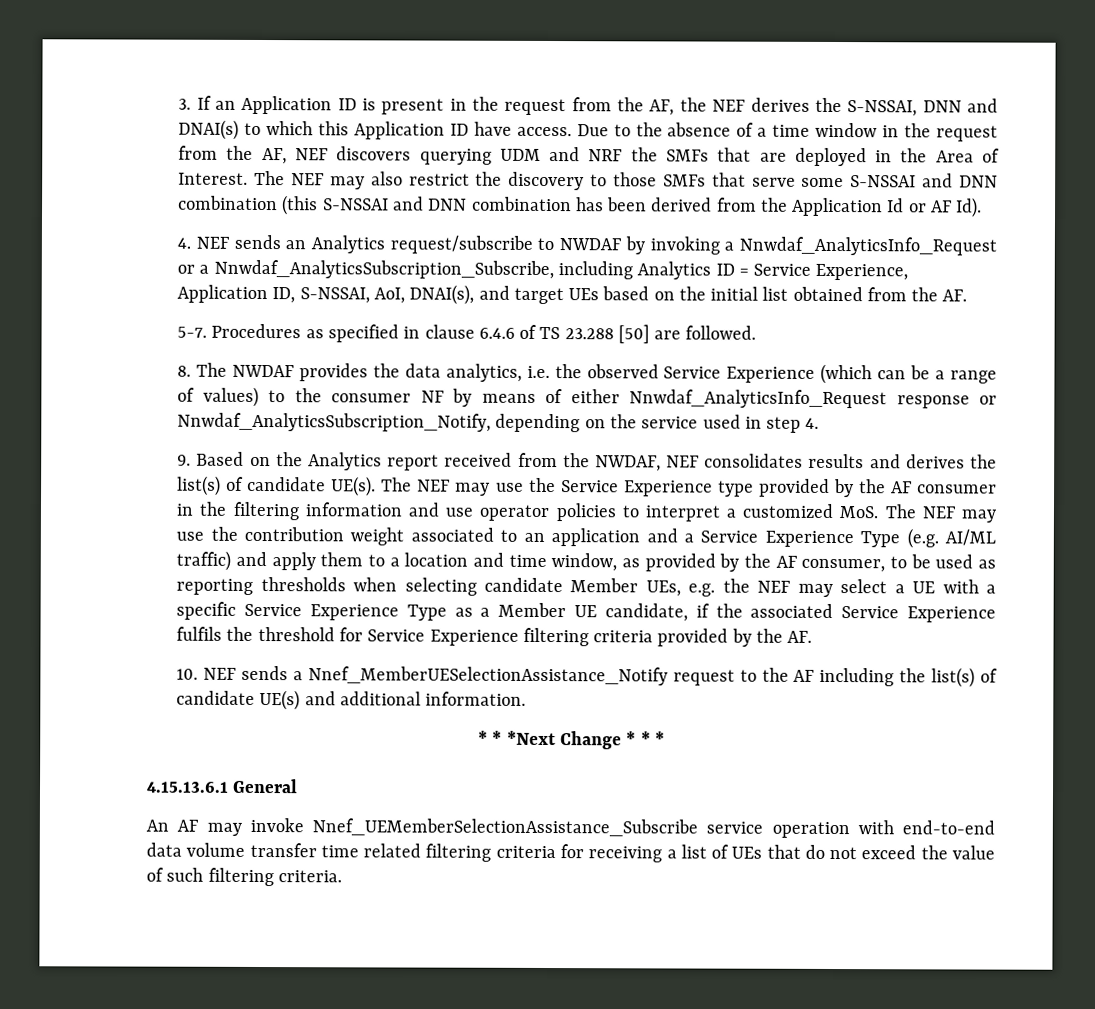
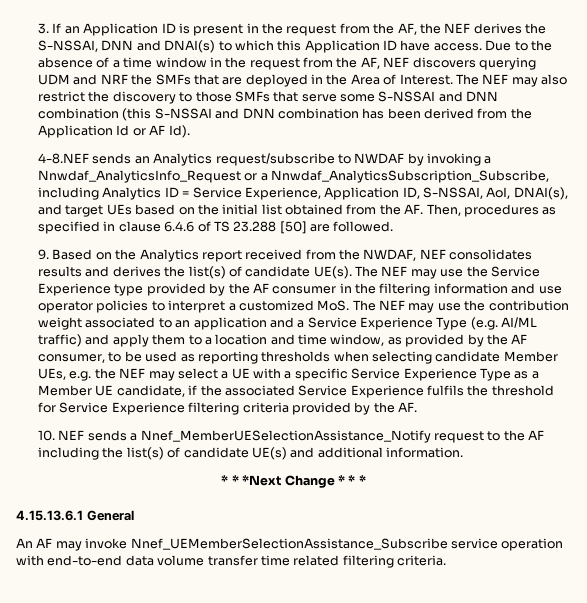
[177,236,229,249] 4. NEF -> [38,153,90,164] 4-8.NEF
[177,323,302,339] // 5-7. Procedures -> [426,204,539,217] Then, procedures
[177,362,997,385] [177,386,998,409] [177,412,820,433] // 8. The NWDAF provides the data analytics, i.e. the observed Service Experience (which can be a range of values) to the consumer NF by means of either Nnwdaf_AnalyticsInfo_Request response or Nnwdaf_AnalyticsSubscription_Notify, depending on the service used in step 4. -> (394, 226) none
[495,844,996,863] [146,867,274,887] criteria for receiving a list of UEs that do not exceed the value of such filtering -> (394, 561) none

